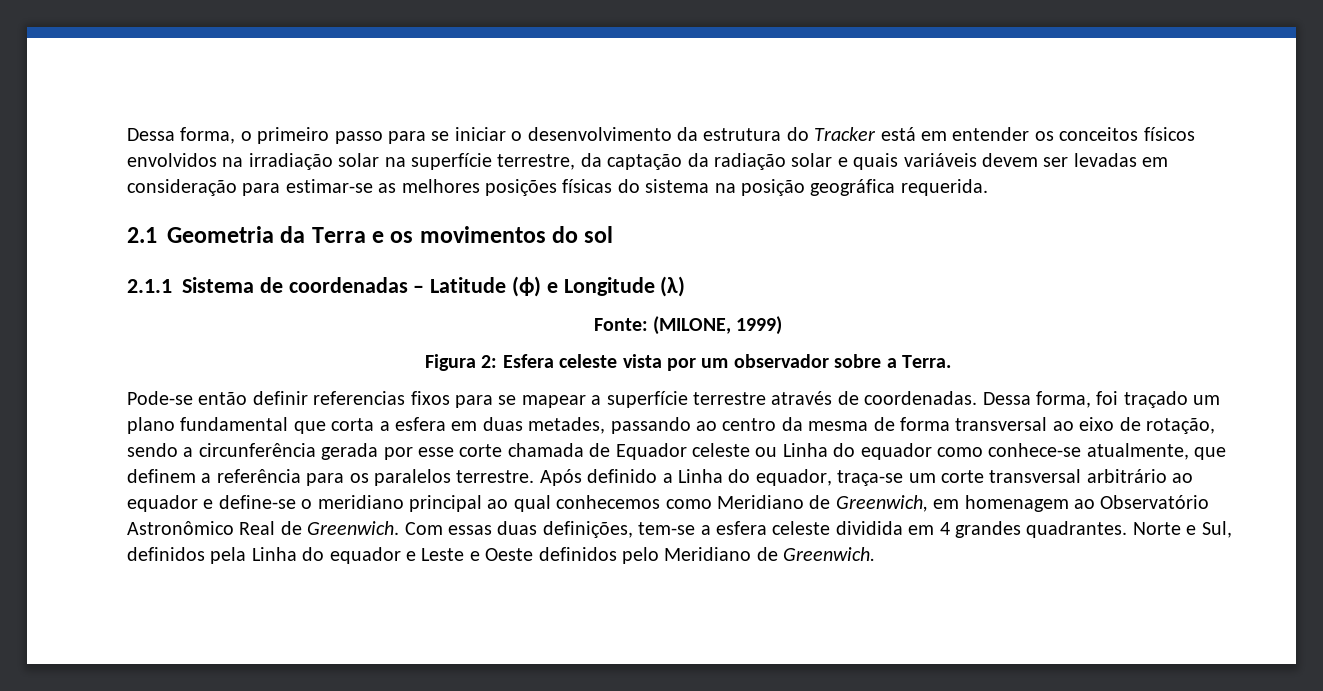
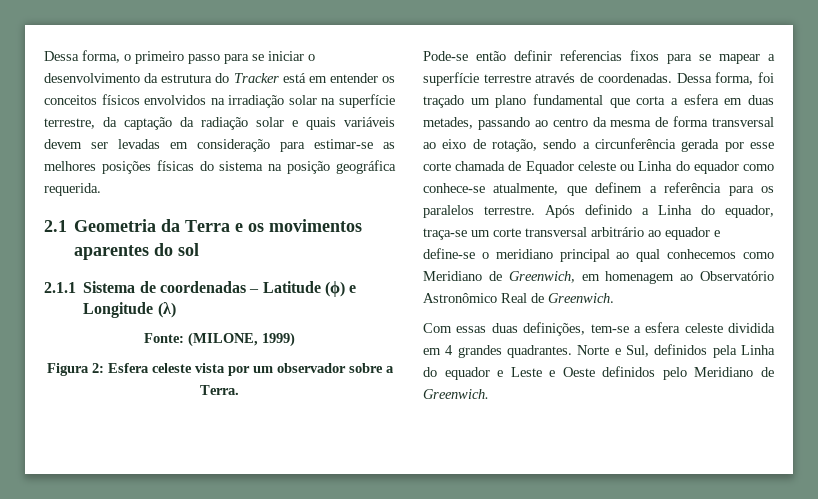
(546, 234) none -> [74,245,150,260] aparentes
(400, 528) none -> (614, 298) //

